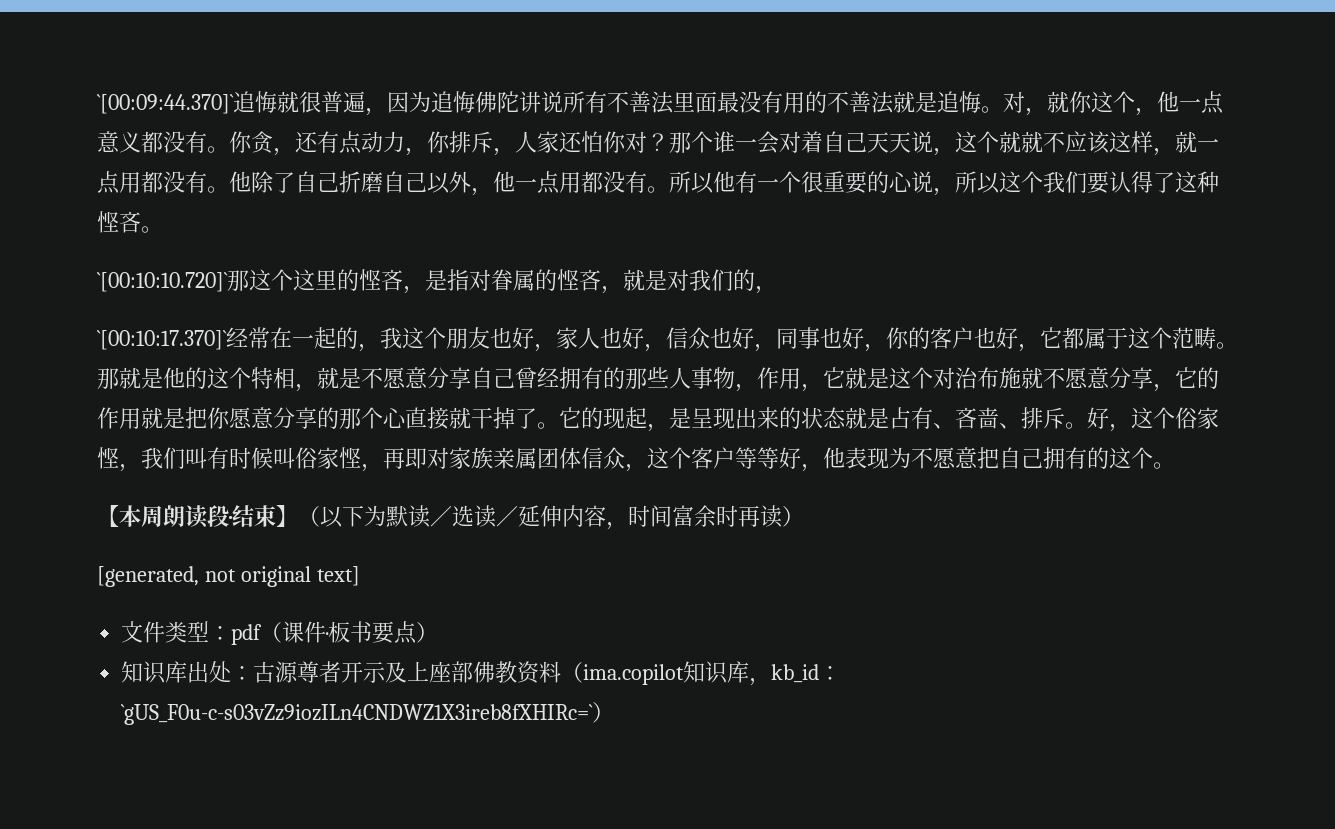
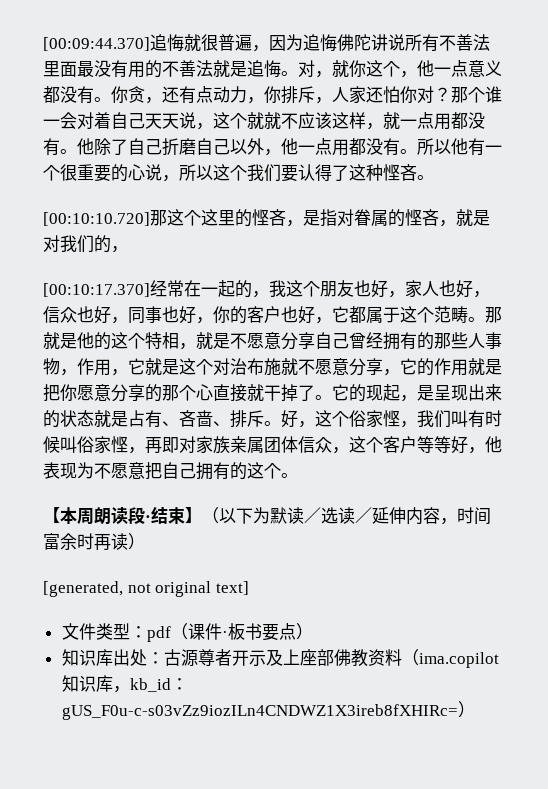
[97,94,234,114] `[00:09:44.370]` -> [43,37,150,51] [00:09:44.370]
[97,272,228,292] `[00:10:10.720]` -> [43,212,150,226] [00:10:10.720]
[97,330,227,350] `[00:10:17.370]` -> [43,283,150,297] [00:10:17.370]
[121,704,594,725] `gUS_F0u-c-s03vZz9iozILn4CNDWZ1X3ireb8fXHIRc=` -> [61,704,458,720] gUS_F0u-c-s03vZz9iozILn4CNDWZ1X3ireb8fXHIRc=

